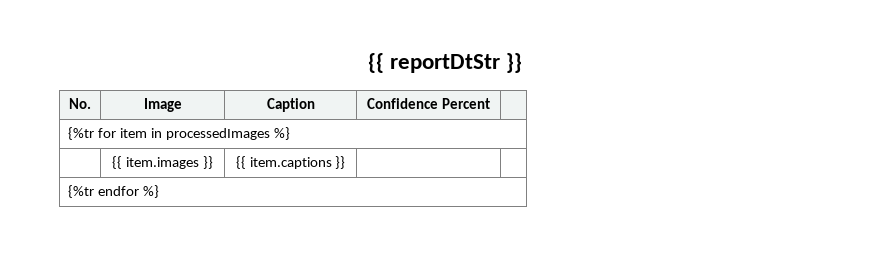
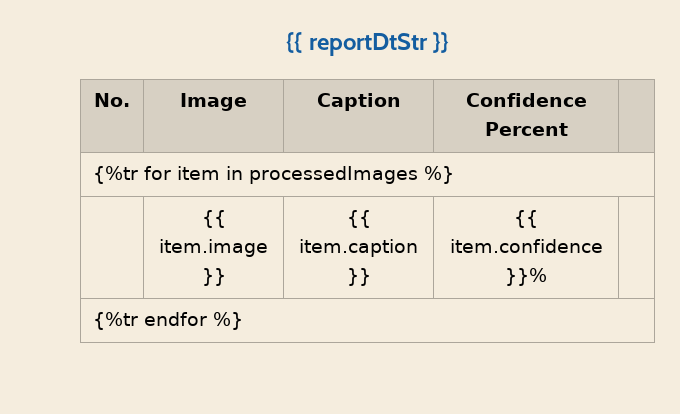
[126,156,213,169] [235,156,346,169] item.images }} | {{ item.captions }} | -> [159,239,268,257] [201,268,226,286] [346,210,371,228] [299,239,418,257] [346,268,371,286] [514,210,538,228] [449,239,603,253] [505,268,547,286] item.image }} | {{ item.caption }} | {{ item.confidence }}%

